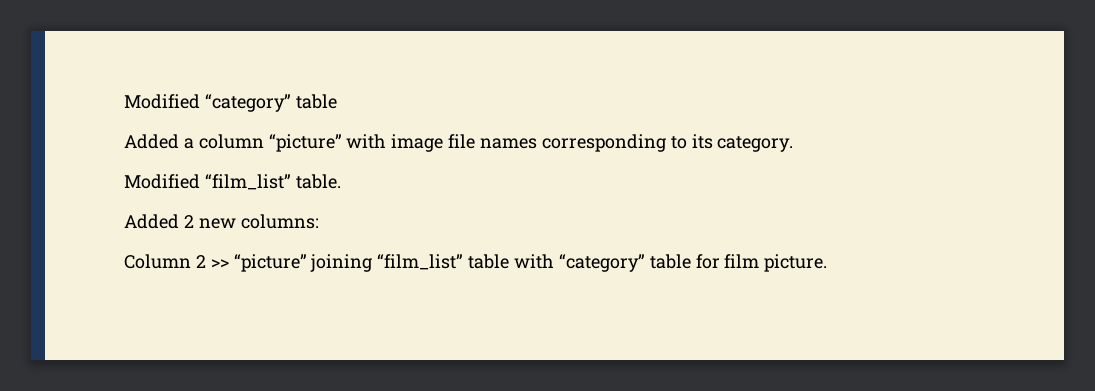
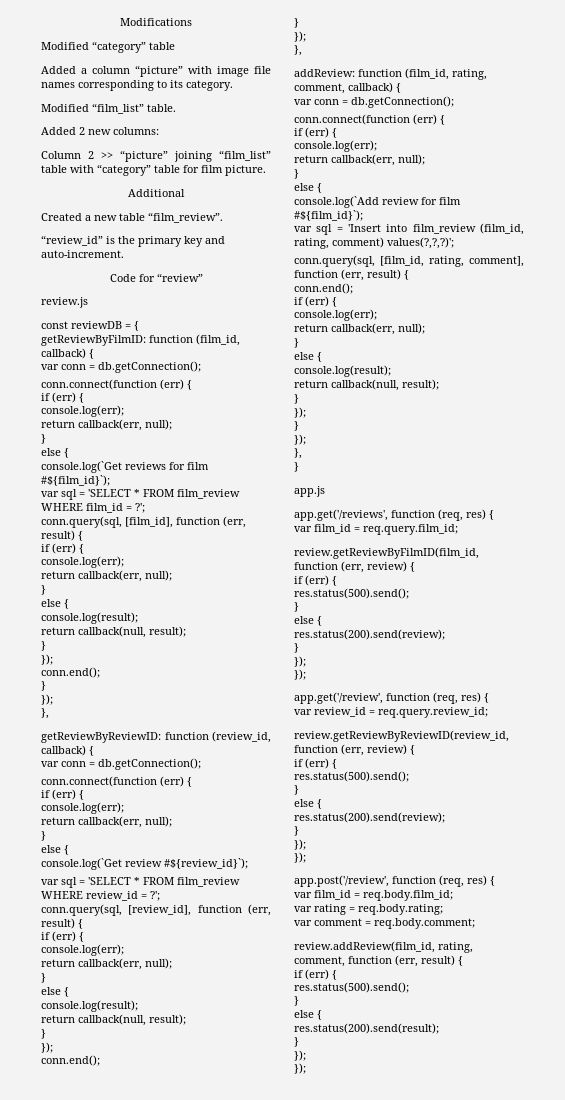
(124, 101) none -> [120,18,192,26] Modifications //
(828, 263) none -> [128,189,185,197] [41,212,223,223] [41,235,225,247] [41,250,124,258] [109,273,203,282] [41,297,88,308] [41,321,139,331] [41,334,240,346] [41,348,94,359] [41,361,201,373] [41,379,192,390] [41,392,84,403] [41,405,124,417] [41,419,172,431] [41,434,46,444] [41,448,69,458] [41,461,209,473] [41,475,110,486] [41,489,240,500] [41,503,145,513] [41,516,246,528] [41,530,83,541] [41,543,84,554] [41,556,124,568] [41,570,172,582] [41,585,46,595] [41,599,69,609] [41,612,138,624] [41,626,186,638] [41,641,46,651] [41,654,53,665] [41,667,100,678] [41,681,46,691] [41,694,53,705] [41,708,49,719] [41,731,271,743] [41,745,94,756] [41,758,201,770] [41,776,192,787] [41,789,84,800] [41,802,124,814] [41,816,172,828] [41,831,46,841] [41,845,69,855] [41,858,248,870] [41,877,240,888] [41,891,160,901] [41,904,271,916] [41,918,83,929] [41,931,84,942] [41,944,124,956] [41,958,172,970] [41,973,46,983] [41,987,69,997] [41,1000,138,1012] [41,1014,186,1026] [41,1029,46,1039] [41,1042,53,1053] [41,1055,100,1066] [294,18,299,28] [294,31,306,42] [294,45,302,56] [294,68,487,80] [294,82,401,94] [294,96,454,108] [294,114,445,125] [294,127,337,138] [294,140,377,152] [294,154,425,166] [294,169,299,179] [294,183,322,193] [294,196,461,208] [294,210,363,221] [294,223,524,235] [294,237,454,249] [294,255,524,267] [294,269,409,281] [294,283,353,294] [294,296,337,307] [294,309,377,321] [294,323,425,335] [294,338,299,348] [294,352,322,362] [294,365,391,377] [294,379,439,391] [294,394,299,404] [294,407,306,418] [294,421,299,431] [294,434,306,445] [294,448,302,459] [294,462,299,472] [294,486,325,497] [294,509,494,521] [294,524,458,535] [294,547,479,559] [294,561,415,573] [294,575,337,586] [294,588,409,599] [294,602,299,612] [294,616,322,626] [294,629,445,640] [294,643,299,653] [294,656,306,667] [294,669,306,680] [294,692,489,704] [294,707,488,718] [294,730,509,742] [294,744,415,756] [294,758,337,769] [294,771,409,782] [294,785,299,795] [294,799,322,809] [294,812,445,823] [294,826,299,836] [294,839,306,850] [294,852,306,863] [294,875,495,887] [294,890,453,901] [294,904,443,915] [294,918,475,929] [294,941,473,953] [294,955,463,967] [294,969,337,980] [294,982,409,993] [294,996,299,1006] [294,1010,322,1020] [294,1023,439,1034] [294,1037,299,1047] [294,1050,306,1061] [294,1063,306,1074] // Additional // Created a new table “film_review”. // “review_id” is the primary key and auto-increment. // Code for “review” // review.js // const reviewDB = { // getReviewByFilmID: function (film_id, callback) { // var conn = db.getConnection(); // conn.connect(function (err) { // if (err) { // console.log(err); // return callback(err, null); // } // else { // console.log(`Get reviews for film #${film_id}`); // var sql = 'SELECT * FROM film_review WHERE film_id = ?'; // conn.query(sql, [film_id], function (err, result) { // if (err) { // console.log(err); // return callback(err, null); // } // else { // console.log(result); // return callback(null, result); // } // }); // conn.end(); // } // }); // }, // getReviewByReviewID: function (review_id, callback) { // var conn = db.getConnection(); // conn.connect(function (err) { // if (err) { // console.log(err); // return callback(err, null); // } // else { // console.log(`Get review #${review_id}`); // var sql = 'SELECT * FROM film_review WHERE review_id = ?'; // conn.query(sql, [review_id], function (err, result) { // if (err) { // console.log(err); // return callback(err, null); // } // else { // console.log(result); // return callback(null, result); // } // }); // conn.end(); // } // }); // }, // addReview: function (film_id, rating, comment, callback) { // var conn = db.getConnection(); // conn.connect(function (err) { // if (err) { // console.log(err); // return callback(err, null); // } // else { // console.log(`Add review for film #${film_id}`); // var sql = 'Insert into film_review (film_id, rating, comment) values(?,?,?)'; // conn.query(sql, [film_id, rating, comment], function (err, result) { // conn.end(); // if (err) { // console.log(err); // return callback(err, null); // } // else { // console.log(result); // return callback(null, result); // } // }); // } // }); // }, // } // app.js // app.get('/reviews', function (req, res) { // var film_id = req.query.film_id; // review.getReviewByFilmID(film_id, function (err, review) { // if (err) { // res.status(500).send(); // } // else { // res.status(200).send(review); // } // }); // }); // app.get('/review', function (req, res) { // var review_id = req.query.review_id; // review.getReviewByReviewID(review_id, function (err, review) { // if (err) { // res.status(500).send(); // } // else { // res.status(200).send(review); // } // }); // }); // app.post('/review', function (req, res) { // var film_id = req.body.film_id; // var rating = req.body.rating; // var comment = req.body.comment; // review.addReview(film_id, rating, comment, function (err, result) { // if (err) { // res.status(500).send(); // } // else { // res.status(200).send(result); // } // }); // });

